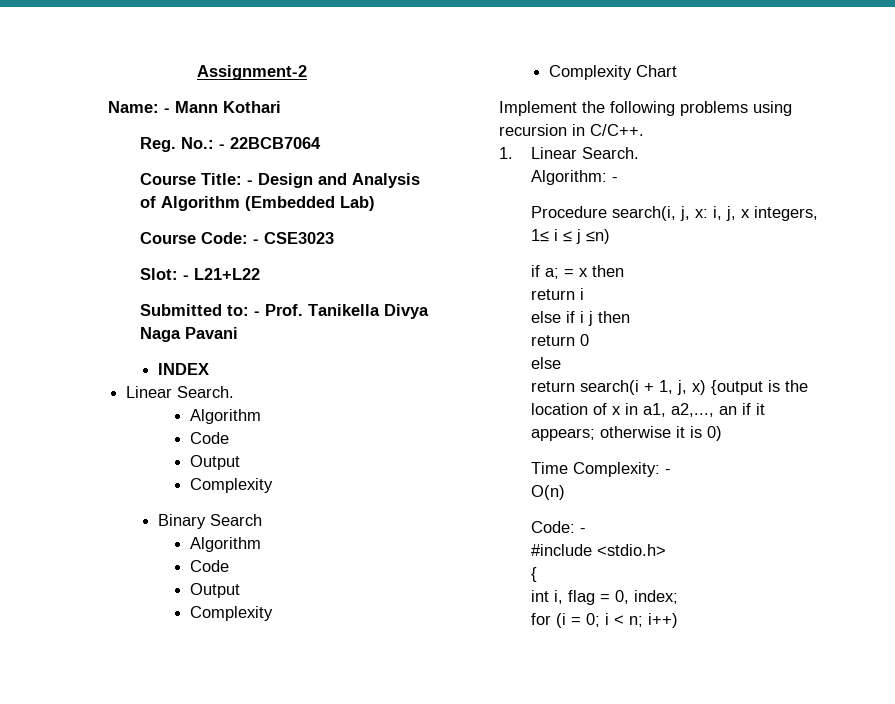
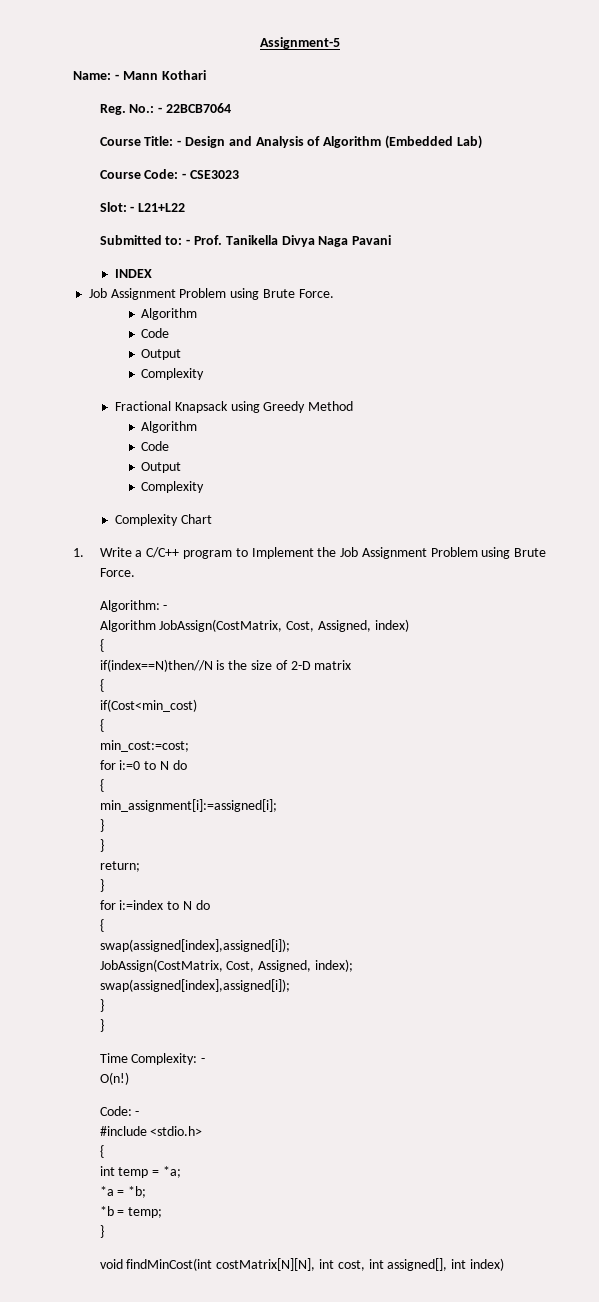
[197,65,307,80] Assignment-2 -> [259,37,340,49] Assignment-5
[126,386,235,398] [189,409,261,424] [189,432,229,444] [189,455,240,470] [189,478,273,493] [157,514,262,529] Linear Search. // Algorithm // Code // Output // Complexity // Binary Search -> [88,288,334,300] [141,308,198,320] [141,328,170,338] [141,349,182,360] [141,368,205,380] [115,401,354,413] Job Assignment Problem using Brute Force. // Algorithm // Code // Output // Complexity // Fractional Knapsack using Greedy Method
[498,101,792,116] [498,124,644,136] [498,147,639,159] [530,170,618,185] [530,206,818,221] [530,229,610,244] [530,265,624,279] [530,288,584,300] [530,311,630,326] [530,334,589,346] [530,357,561,369] [530,380,808,395] [530,403,765,417] [530,426,722,441] Implement the following problems using recursion in C/C++. // 1. Linear Search. // Algorithm: - // Procedure search(i, j, x: i, j, x integers, 1≤ i ≤ j ≤n) // if a; = x then // return i // else if i j then // return 0 // else // return search(i + 1, j, x) {output is the location of x in a1, a2,..., an if it appears; otherwise it is 0) -> [73,547,547,559] [99,568,135,577] [99,600,168,612] [99,619,409,632] [99,639,104,652] [99,659,352,672] [99,679,104,692] [99,699,197,712] [99,719,104,732] [99,740,189,752] [99,760,187,770] [99,779,104,792] [99,799,277,812] [99,819,104,832] [99,839,104,852] [99,861,140,872] [99,879,104,892] [99,900,210,910] [99,919,104,932] [99,939,290,952] [99,959,353,972] [99,979,290,992] [99,999,104,1012] [99,1019,104,1032] 1. Write a C/C++ program to Implement the Job Assignment Problem using Brute Force. // Algorithm: - // Algorithm JobAssign(CostMatrix, Cost, Assigned, index) // { // if(index==N)then//N is the size of 2-D matrix // { // if(Cost<min_cost) // { // min_cost:=cost; // for i:=0 to N do // { // min_assignment[i]:=assigned[i]; // } // } // return; // } // for i:=index to N do // { // swap(assigned[index],assigned[i]); // JobAssign(CostMatrix, Cost, Assigned, index); // swap(assigned[index],assigned[i]); // } // }
[530,485,565,500] O(n) -> [99,1072,129,1085] O(n!)
[553,590,678,605] [530,613,678,628] i, flag = 0, index; // for (i = 0; i < n; i++) -> [118,1166,181,1178] [99,1186,147,1198] [99,1206,163,1218] [99,1225,104,1238] [99,1258,504,1271] temp = *a; // *a = *b; // *b = temp; // } // void findMinCost(int costMatrix[N][N], int cost, int assigned[], int index)

